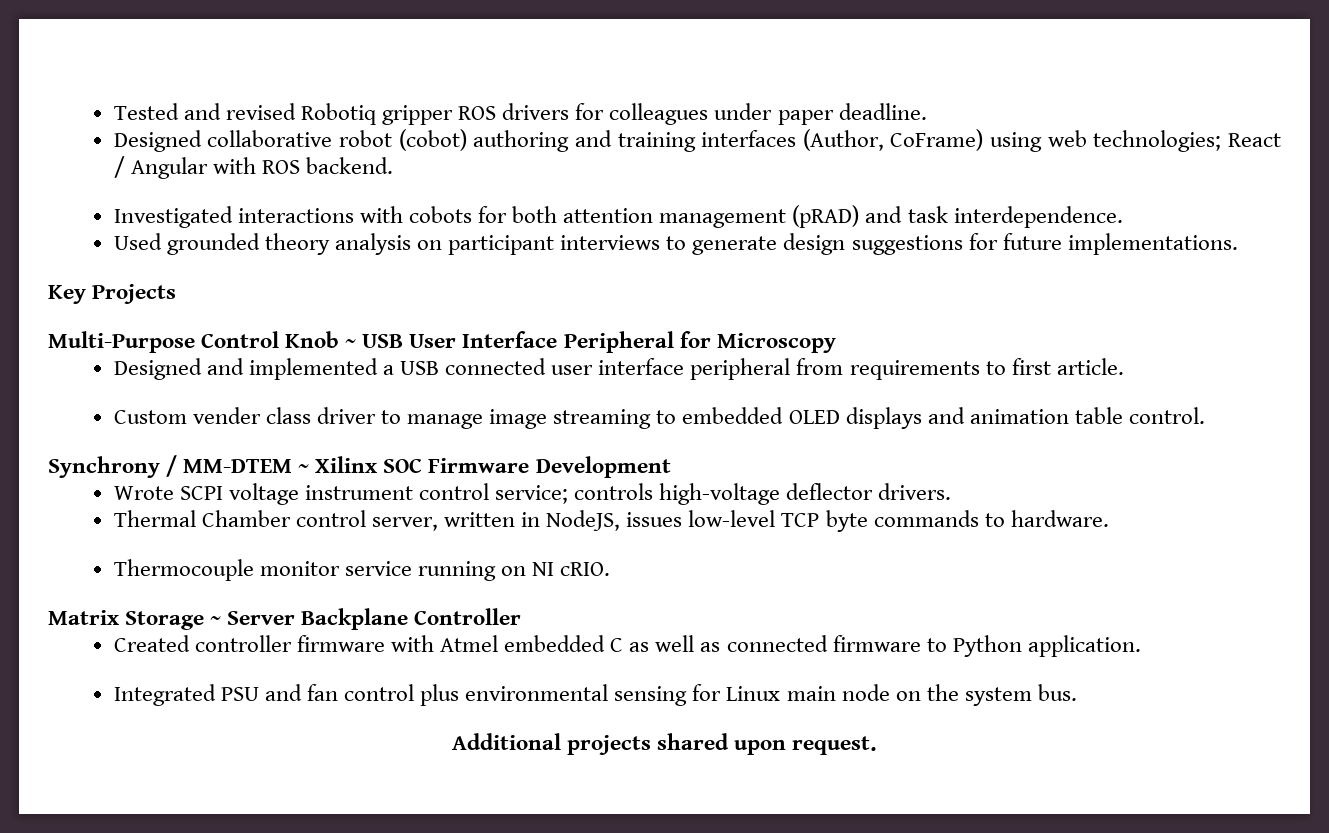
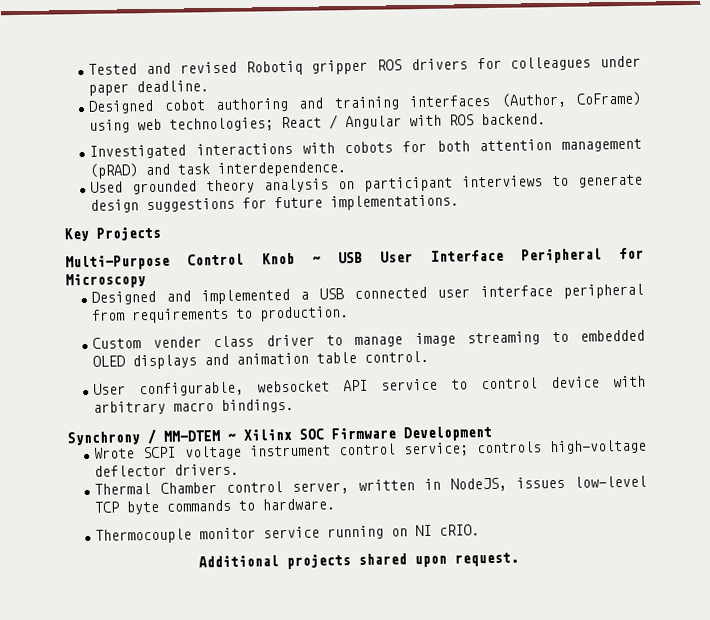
[207,129,467,151] collaborative robot (cobot) -> [163,99,206,111] cobot
[1011,358,1124,375] first article. -> [259,306,350,322] production.
(1205, 415) none -> [93,375,647,397] [93,398,295,415] // User configurable, websocket API service to control device with arbitrary macro bindings.
[48,608,522,630] [113,635,1141,657] [113,684,1077,706] // Matrix Storage ~ Server Backplane Controller // Created controller firmware with Atmel embedded C as well as connected firmware to Python application. // Integrated PSU and fan control plus environmental sensing for Linux main node on the system bus. -> (481, 530) none

